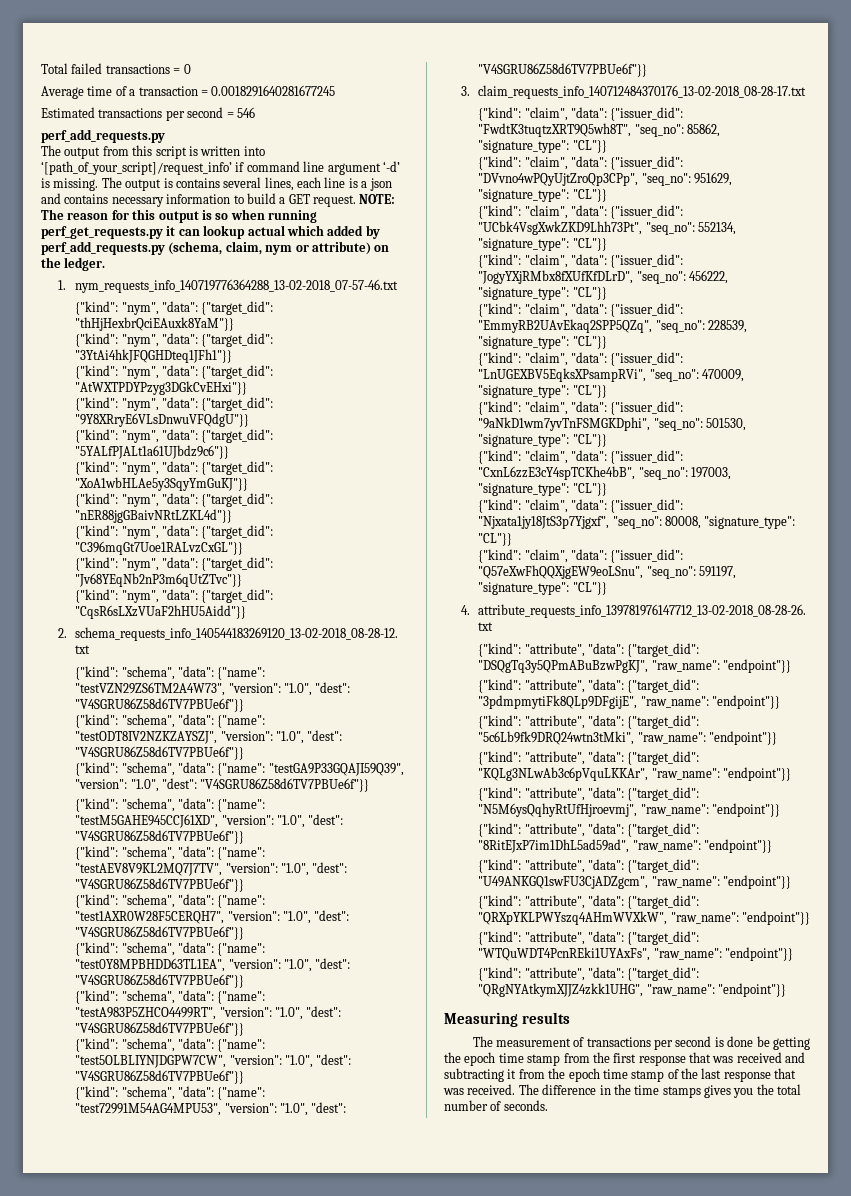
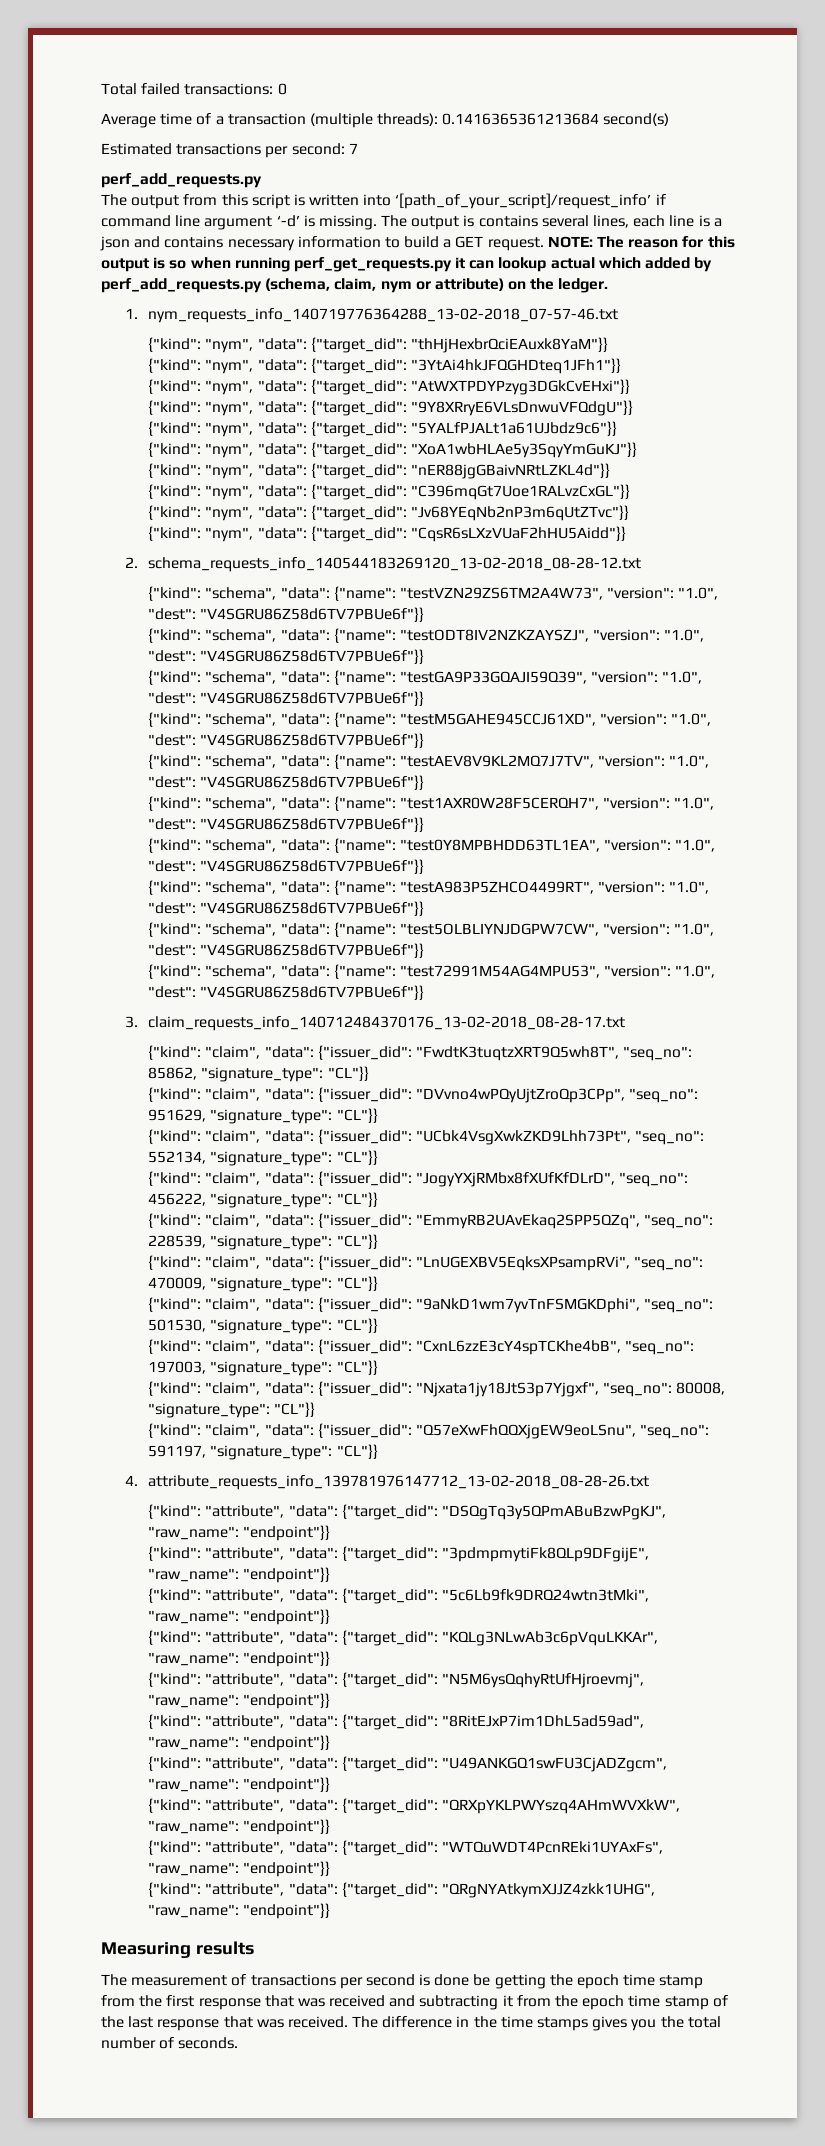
[105,64,181,74] transactions = -> [184,83,274,95] transactions:
[200,85,336,97] = 0.0018291640281677245 -> [309,113,670,128] (multiple threads): 0.1416365361213684 second(s)
[187,107,255,118] second = 546 -> [291,143,358,155] second: 7

